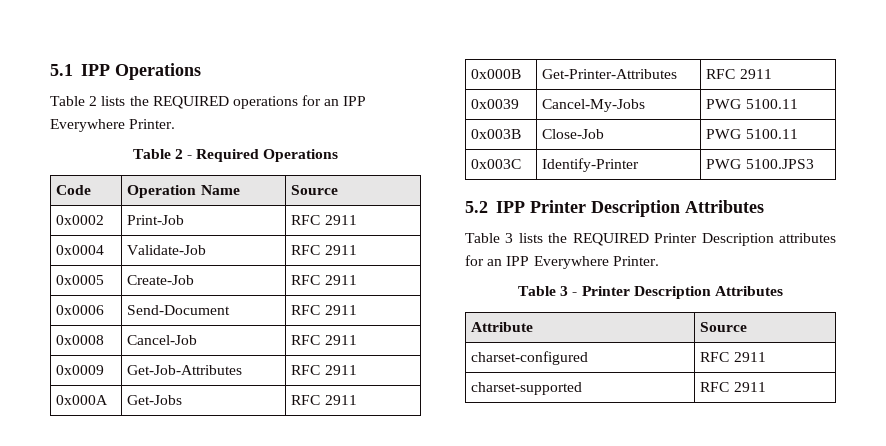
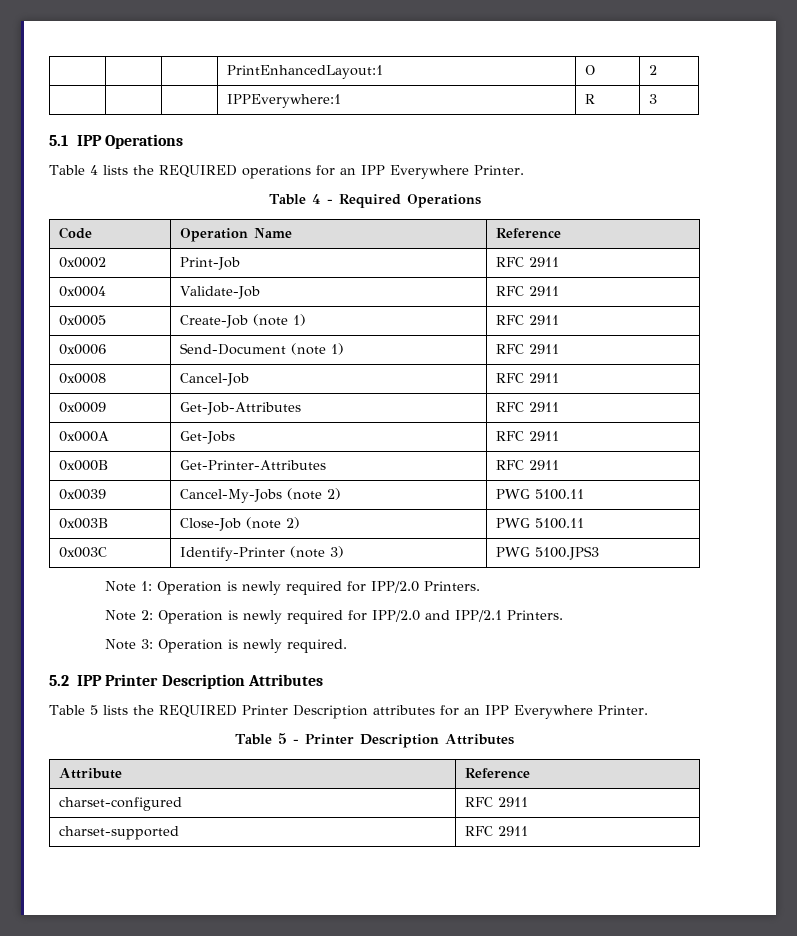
(50, 70) none -> [227,65,384,79] [585,65,596,75] [649,65,658,75] [227,94,342,108] [585,94,596,104] [649,94,658,104] | | | PrintEnhancedLayout:1 | O | 2 // | | | IPPEverywhere:1 | R | 3 //
[89,96,98,106] 2 -> [89,165,98,175] 4
[174,149,183,159] 2 -> [311,194,321,204] 4
[291,185,339,195] Source -> [496,228,562,238] Reference
(195, 280) none -> [253,314,307,326] (note 1)
(231, 310) none -> [291,343,345,355] (note 1)
(646, 105) none -> [287,488,342,500] (note 2)
(605, 134) none -> [246,517,301,529] (note 2)
(640, 165) none -> [290,546,345,558] (note 3)
(814, 164) none -> [105,581,481,595] [105,610,564,624] [105,639,348,653] // Note 1: Operation is newly required for IPP/2.0 Printers. // Note 2: Operation is newly required for IPP/2.0 and IPP/2.1 Printers. // Note 3: Operation is newly required.
[505,233,514,243] 3 -> [89,705,98,715] 5
[560,286,569,296] 3 -> [277,733,287,744] 5
[700,322,748,332] Source -> [465,768,531,778] Reference

